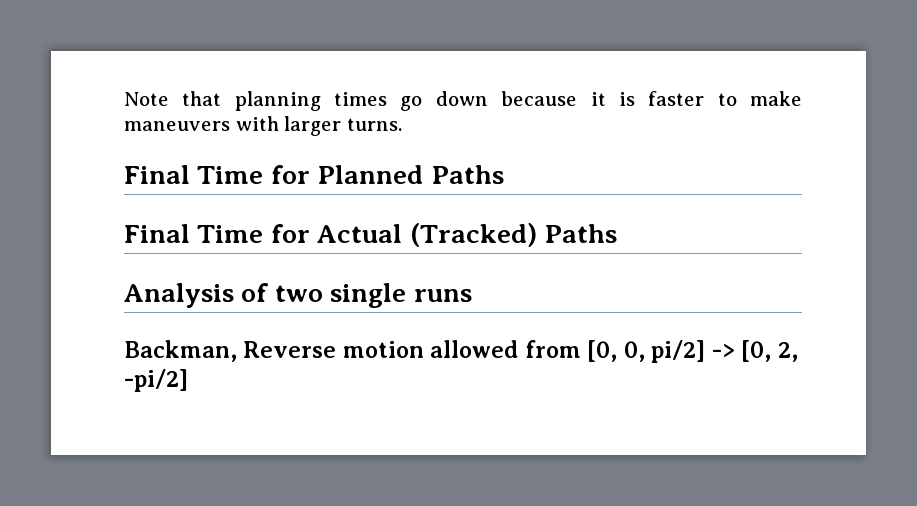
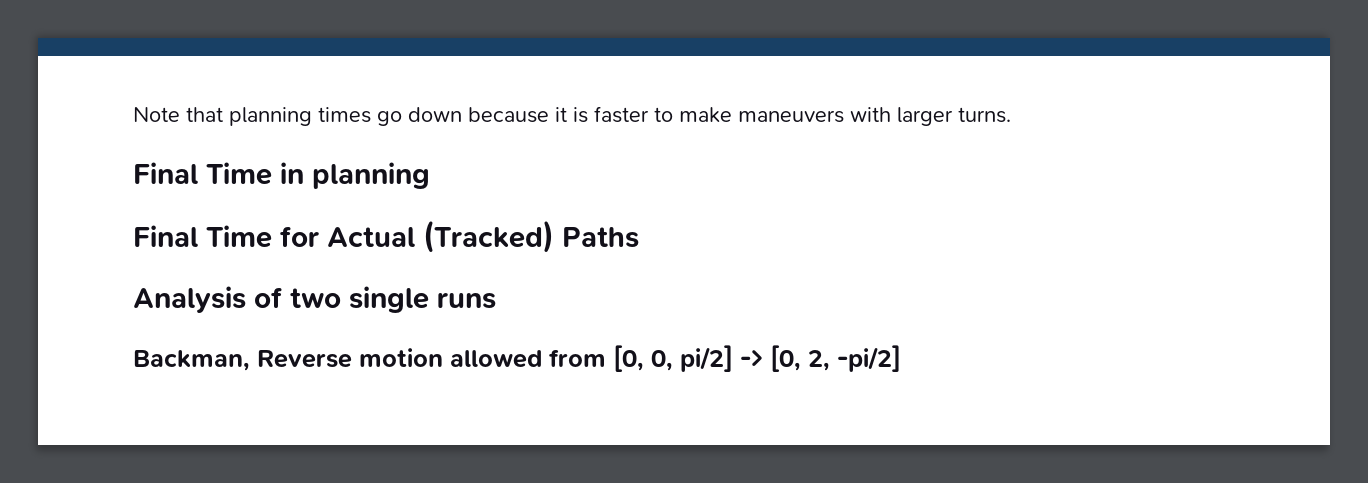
[270,165,504,184] for Planned Paths -> [280,162,430,189] in planning

